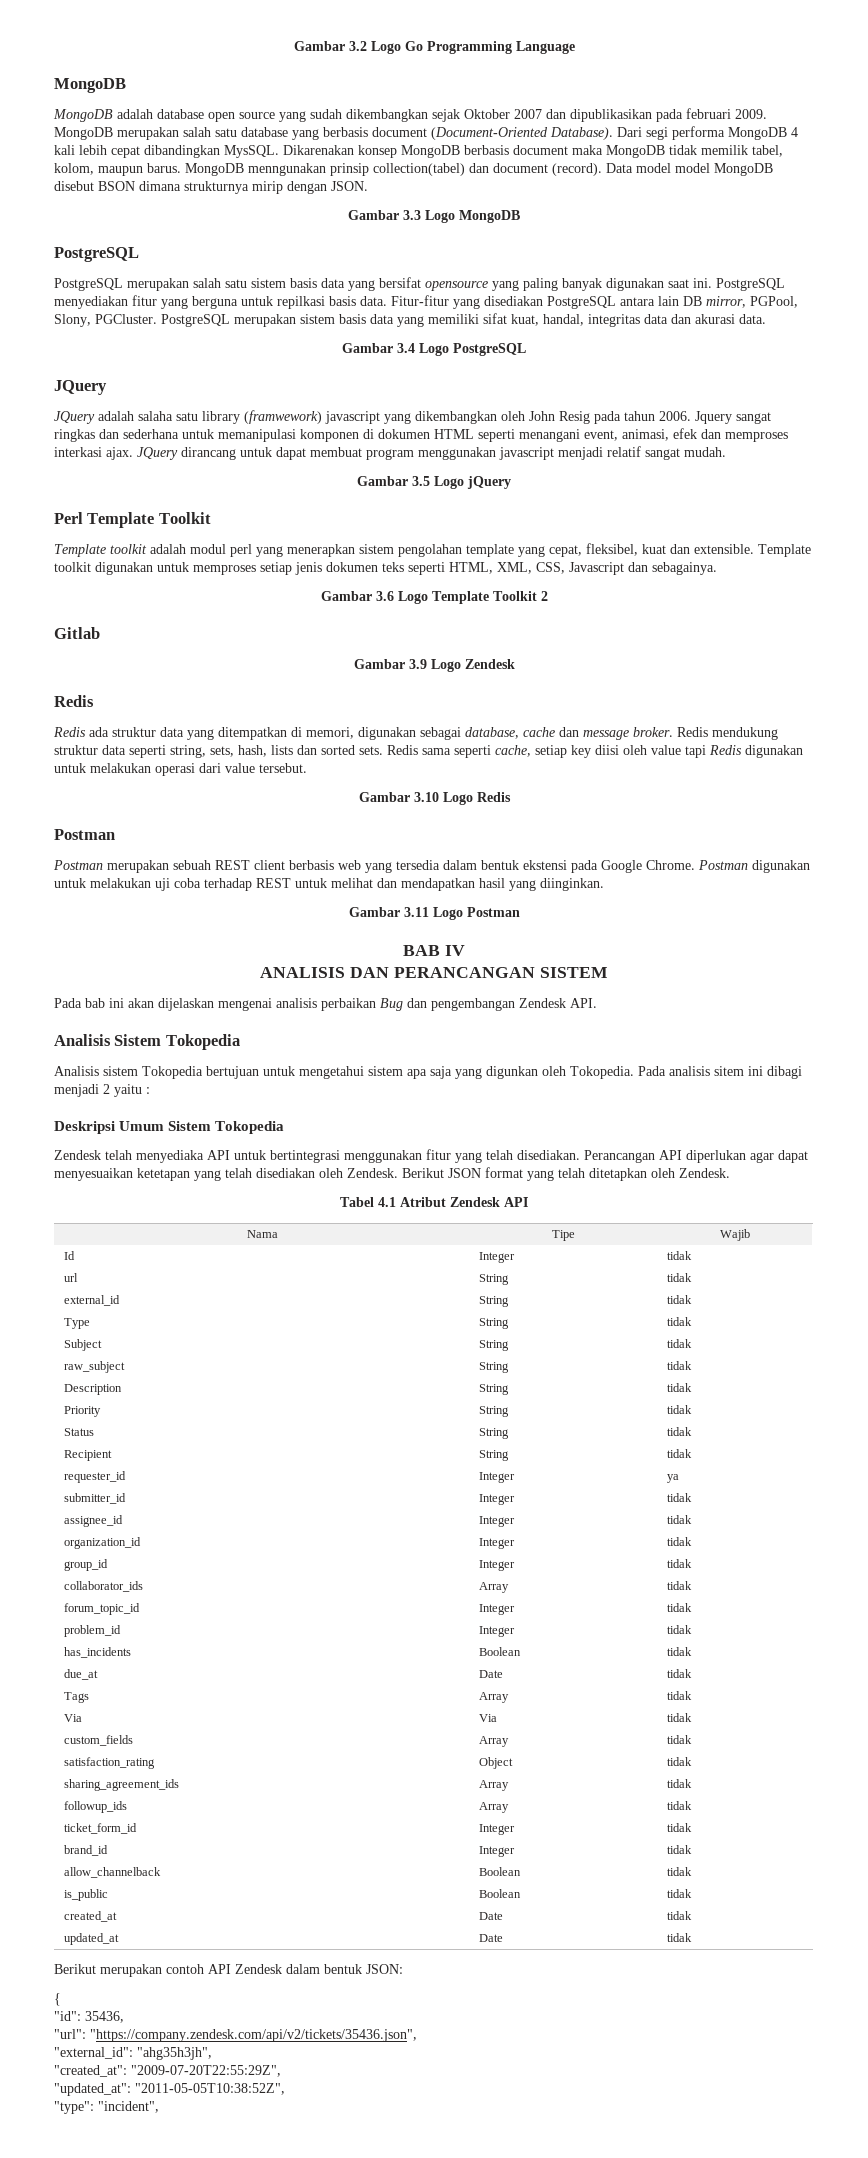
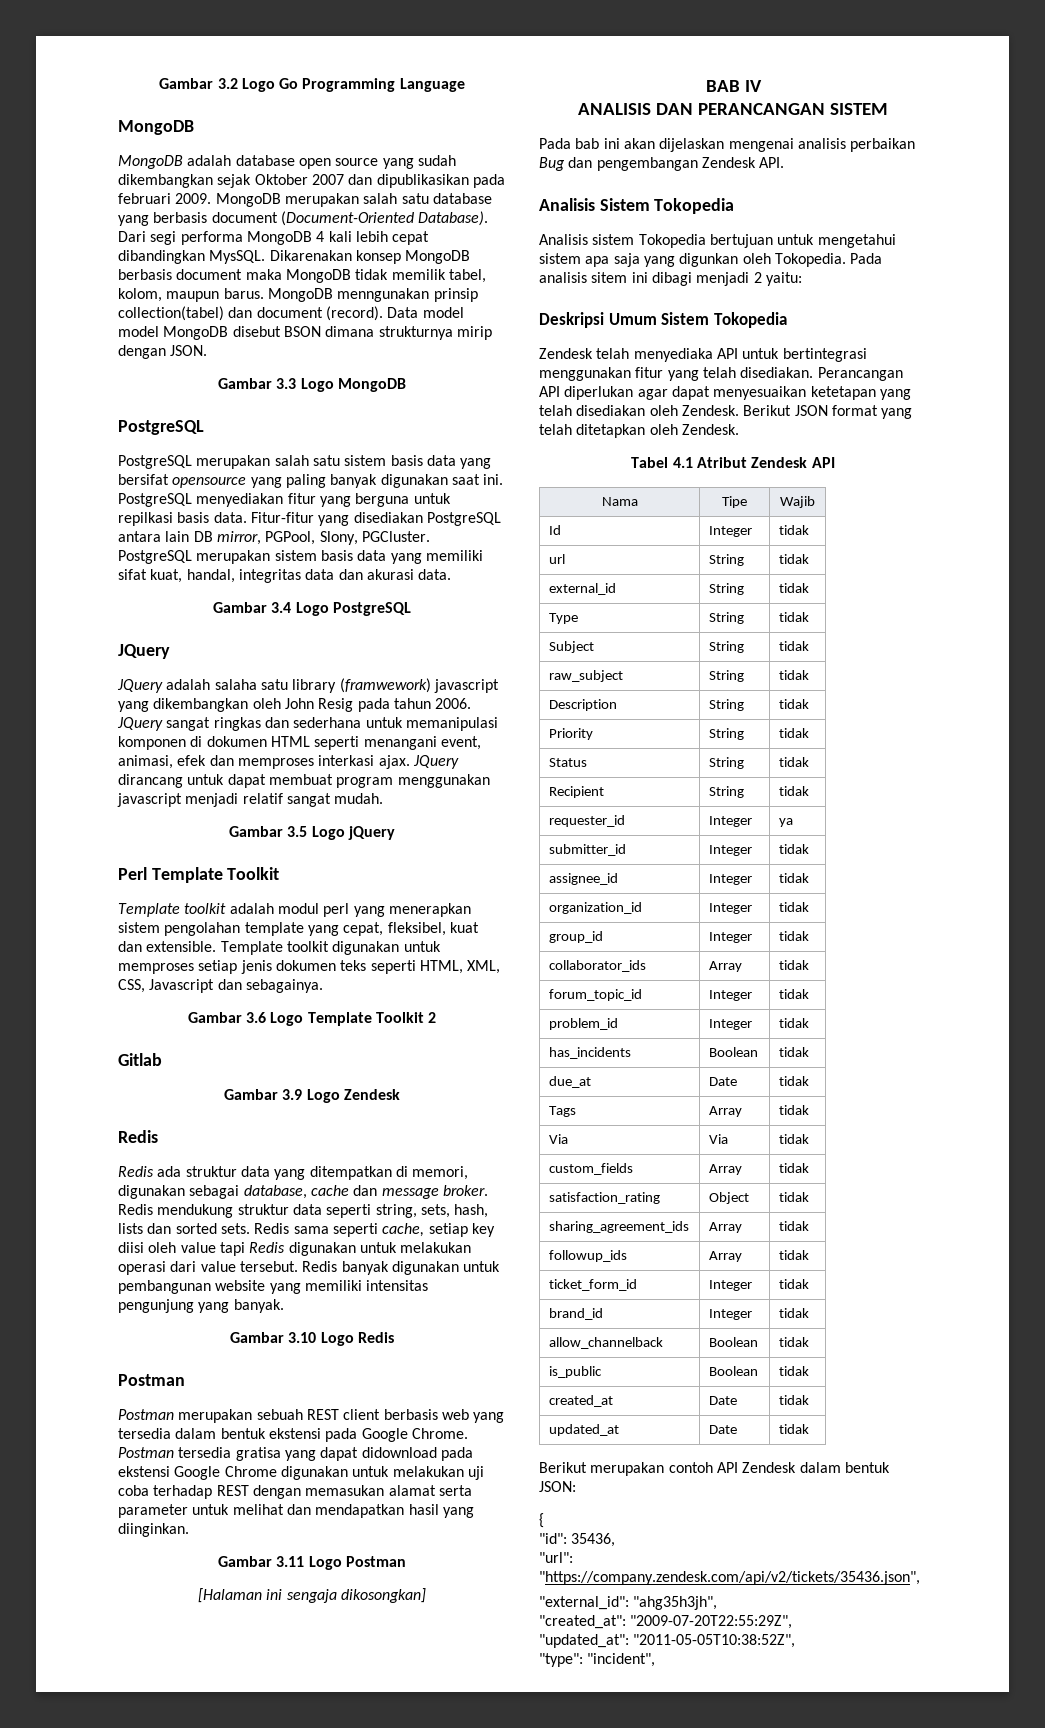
[695,411,732,424] Jquery -> [117,717,163,731] JQuery
(307, 768) none -> [302,1261,501,1275] [118,1280,429,1294] [118,1299,284,1313] Redis banyak digunakan untuk pembangunan website yang memiliki intensitas pengunjung yang banyak.
(748, 865) none -> [178,1447,473,1461] [118,1466,277,1480] tersedia gratisa yang dapat didownload pada ekstensi Google Chrome
(291, 883) none -> [252,1485,472,1499] [118,1504,188,1518] dengan memasukan alamat serta parameter
(520, 912) none -> [198,1588,426,1603] // [Halaman ini sengaja dikosongkan]
[114,1084,150,1097] yaitu : -> [765,272,802,286] yaitu:

